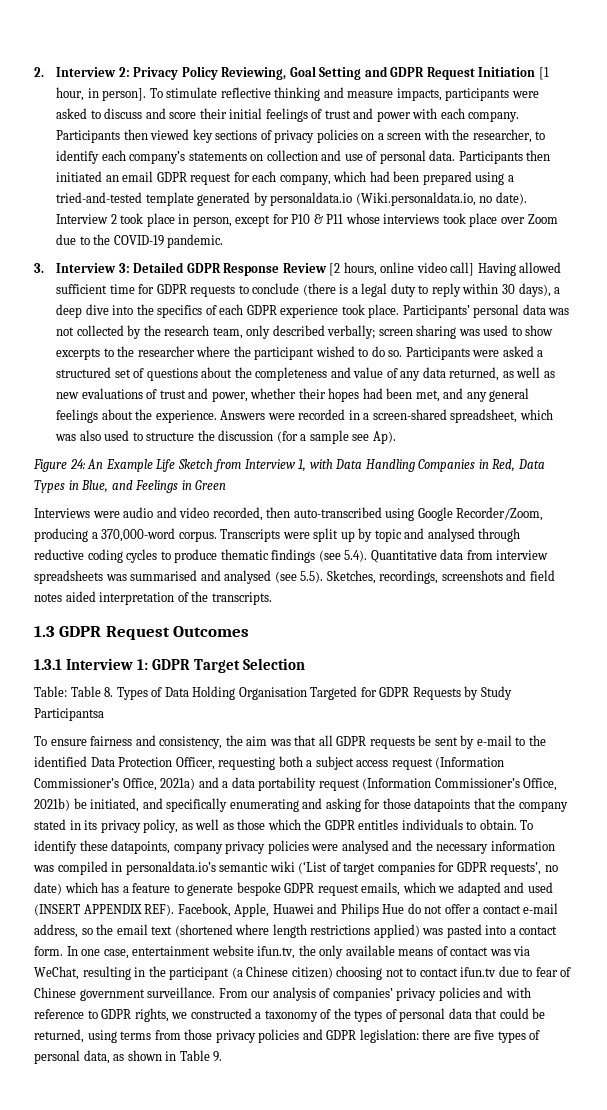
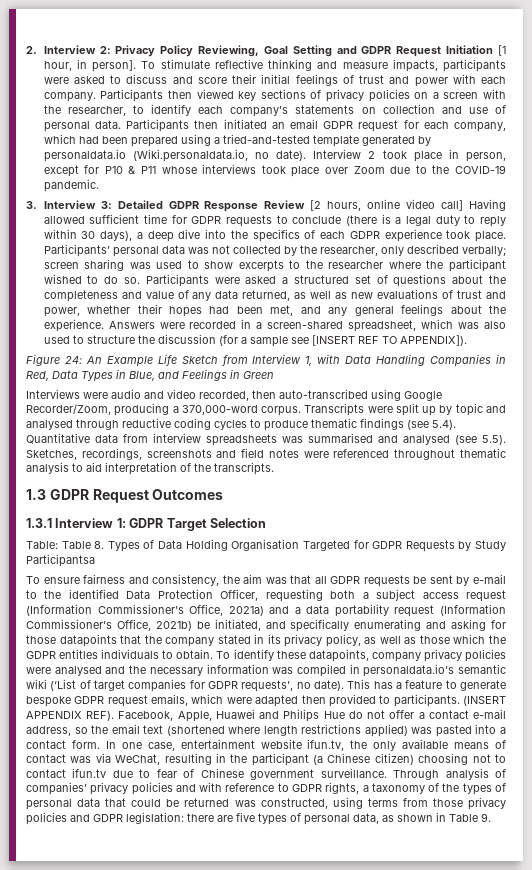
[164,325,243,339] research team, -> [319,246,378,256] researcher,
[372,431,396,444] Ap). -> [311,335,467,346] [INSERT REF TO APPENDIX]).
[65,591,96,602] aided -> [303,448,506,460] [26,462,102,474] were referenced throughout thematic analysis to aid
[34,882,98,895] date) which -> [314,679,371,691] date). This
[438,882,553,896] we adapted and used -> [226,694,460,707] were adapted then provided to participants.
[218,988,271,998] From our -> [393,770,440,780] Through
[171,1008,252,1019] we constructed -> (360, 788) none
[34,1029,84,1043] returned, -> [184,798,328,809] returned was constructed,

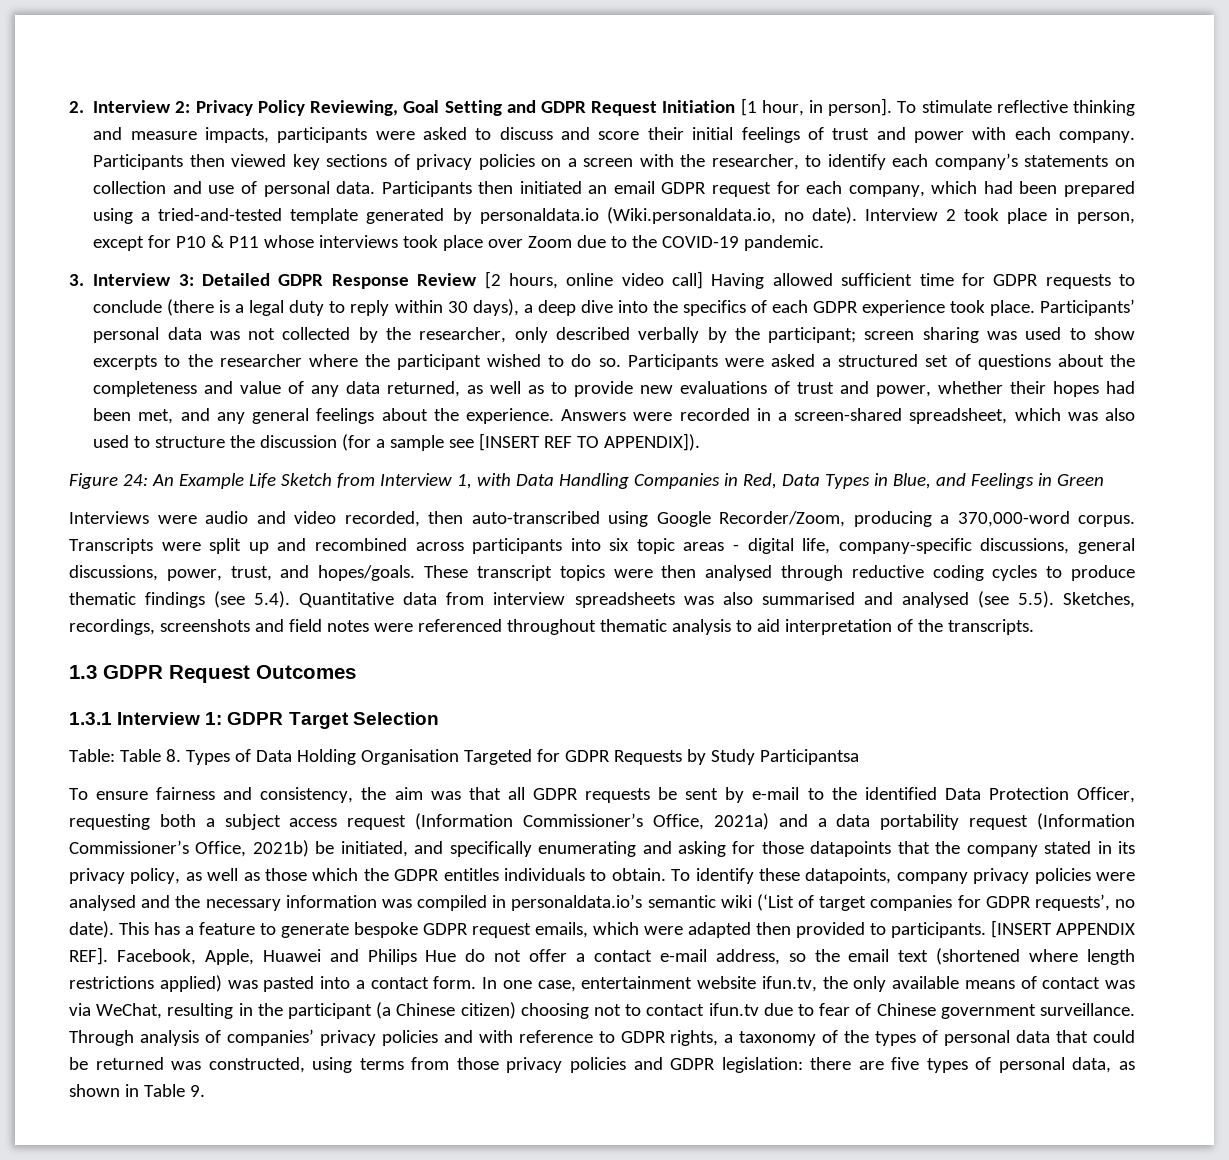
[462,246,507,256] verbally; -> [638,327,857,343] verbally by the participant;
(348, 295) none -> [551,381,634,397] to provide
[439,403,506,416] by topic and -> [277,538,1136,554] [69,565,697,581] and recombined across participants into six topic areas - digital life, company-specific discussions, general discussions, power, trust, and hopes/goals. These transcript topics were then
(303, 439) none -> [722,592,753,605] also
[463,696,507,706] [26,711,115,721] (INSERT APPENDIX REF). -> [991,920,1135,938] [69,947,108,965] [INSERT APPENDIX REF].

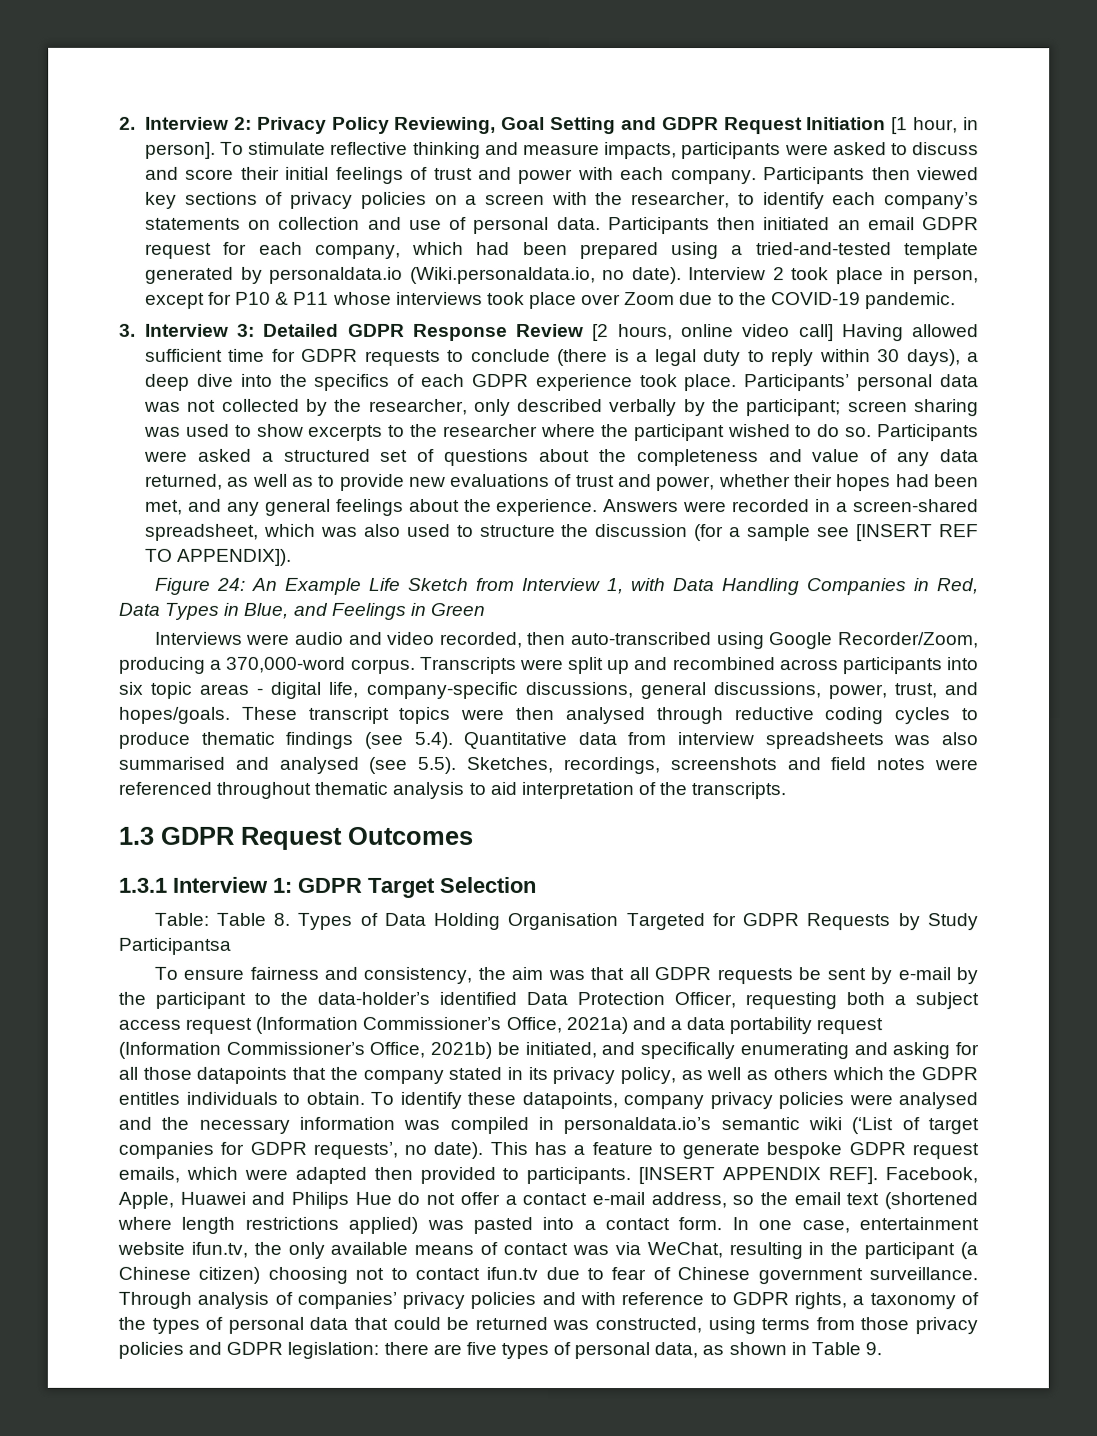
[807,787,857,800] to the -> [955,967,978,985] [118,991,430,1009] by the participant to the data-holder’s
(756, 847) none -> [118,1066,138,1080] all
[265,868,307,881] those -> [772,1067,828,1081] others

